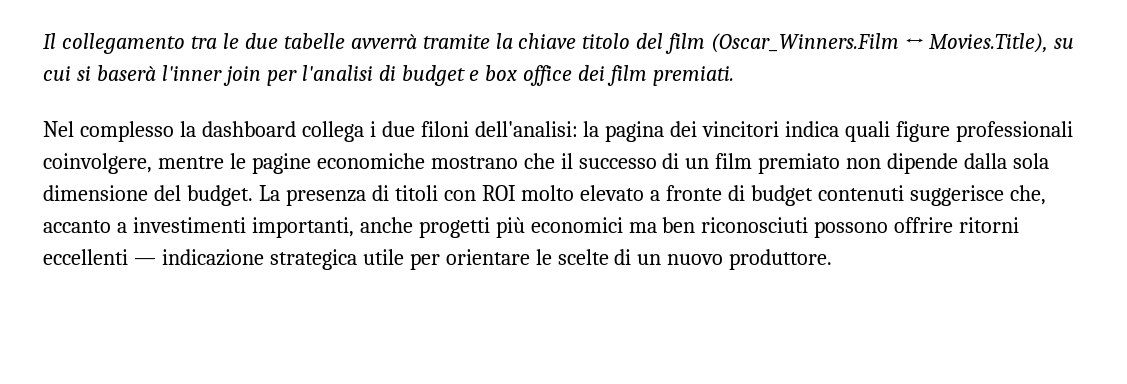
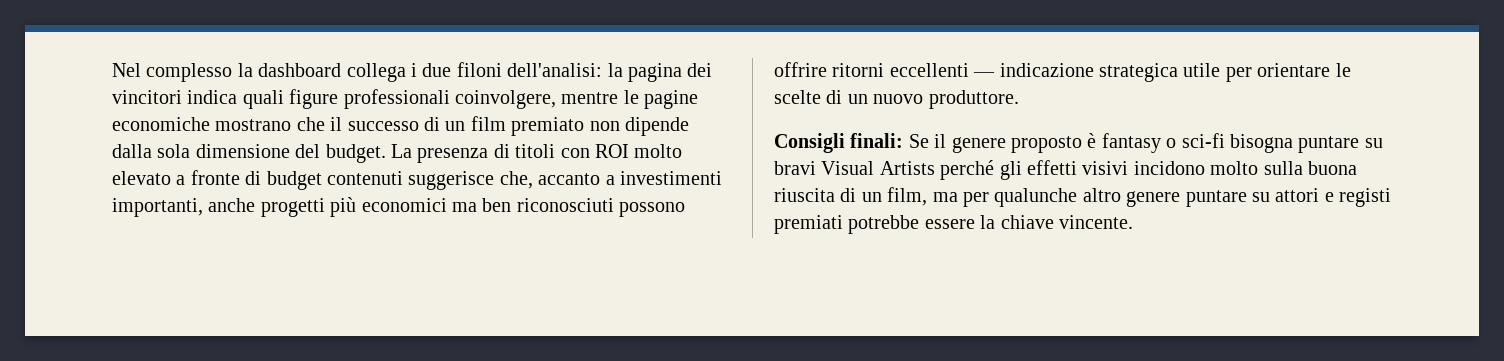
[43,33,1075,54] [43,65,735,86] Il collegamento tra le due tabelle avverrà tramite la chiave titolo del film (Oscar_Winners.Film ↔ Movies.Title), su cui si baserà l'inner join per l'analisi di budget e box office dei film premiati. // -> (112, 70) none
(833, 259) none -> [774,133,1383,153] [774,160,1357,180] [774,187,1392,207] [774,215,1133,234] // Consigli finali: Se il genere proposto è fantasy o sci-fi bisogna puntare su bravi Visual Artists perché gli effetti visivi incidono molto sulla buona riuscita di un film, ma per qualunche altro genere puntare su attori e registi premiati potrebbe essere la chiave vincente.

